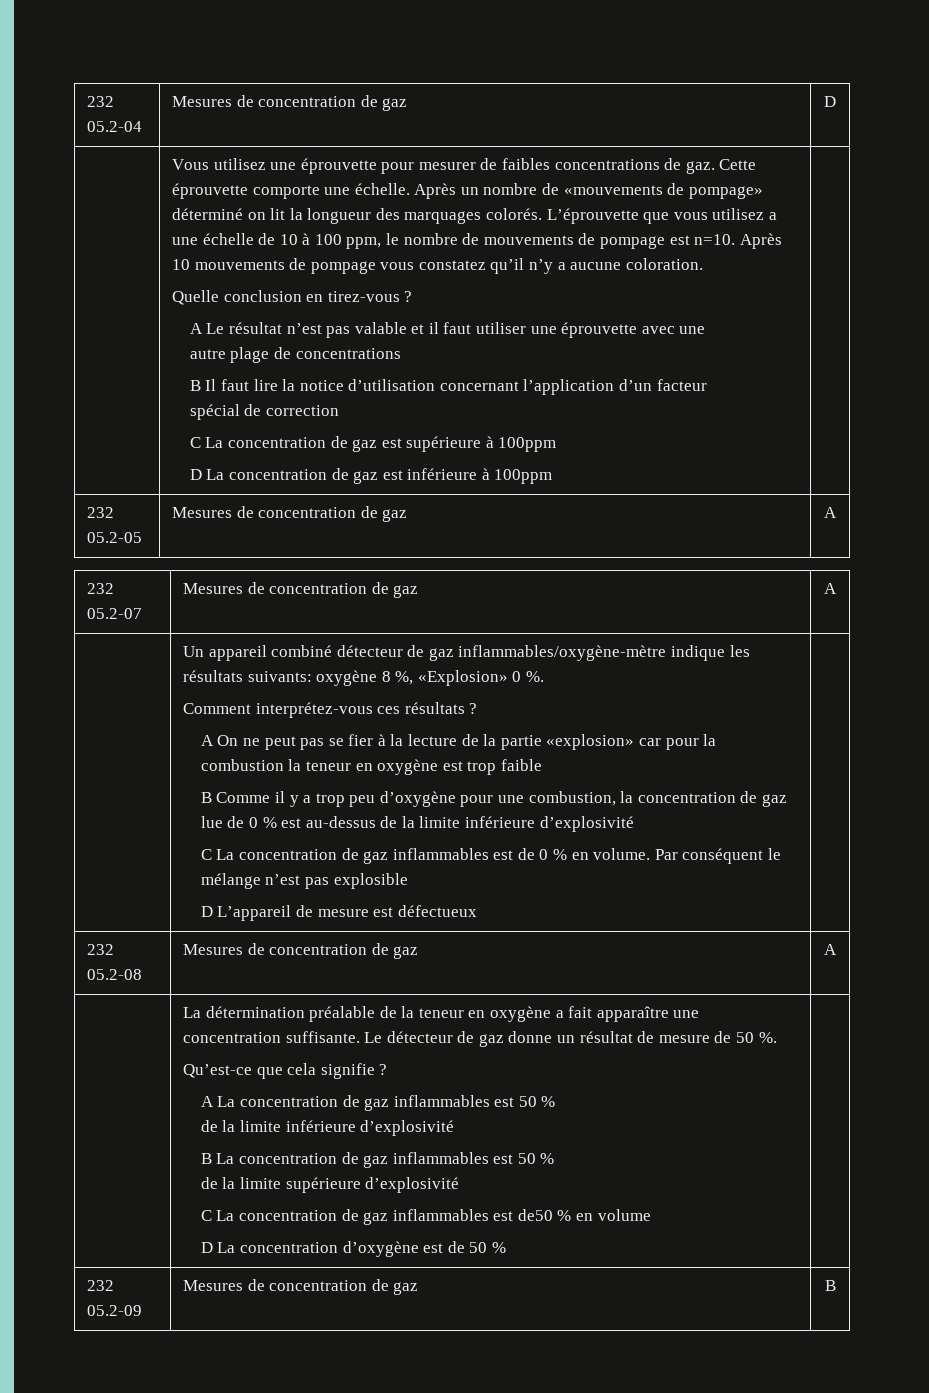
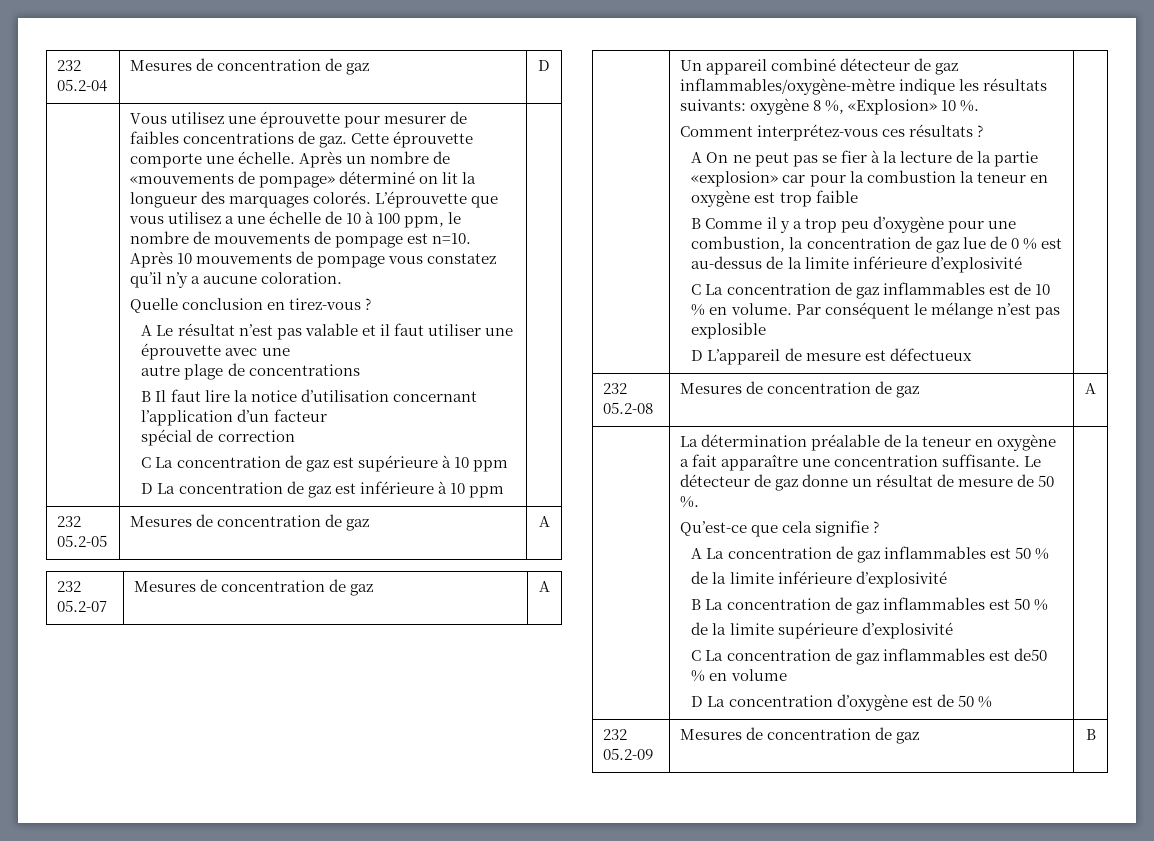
[498,437,557,452] 100ppm -> [453,457,508,472] 10 ppm
[494,469,553,484] 100ppm -> [449,483,504,498] 10 ppm
[512,671,522,682] 0 -> [940,100,956,111] 10
[539,849,549,860] 0 -> [1034,284,1050,295] 10

